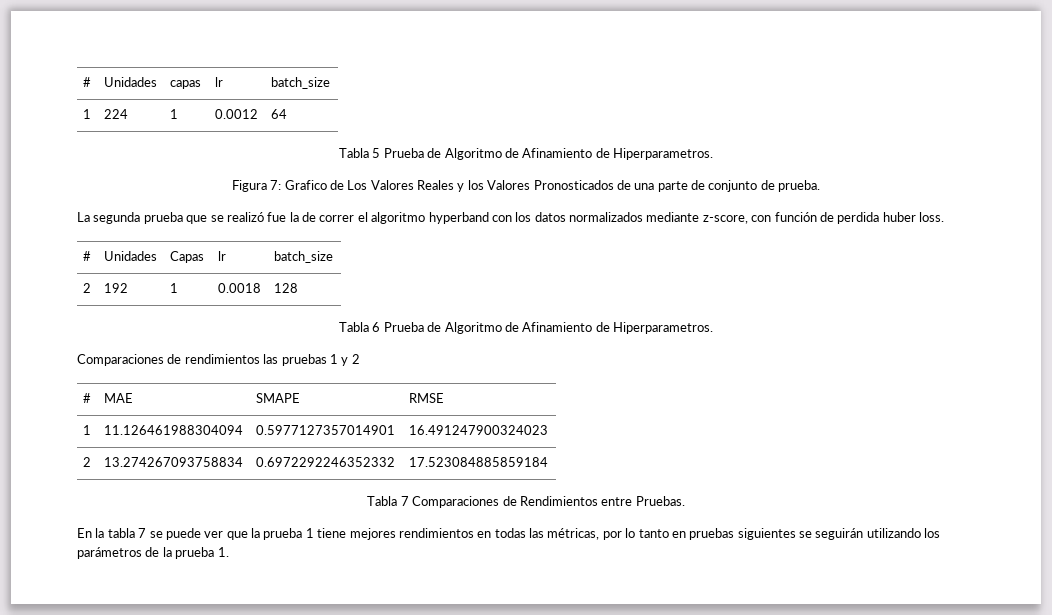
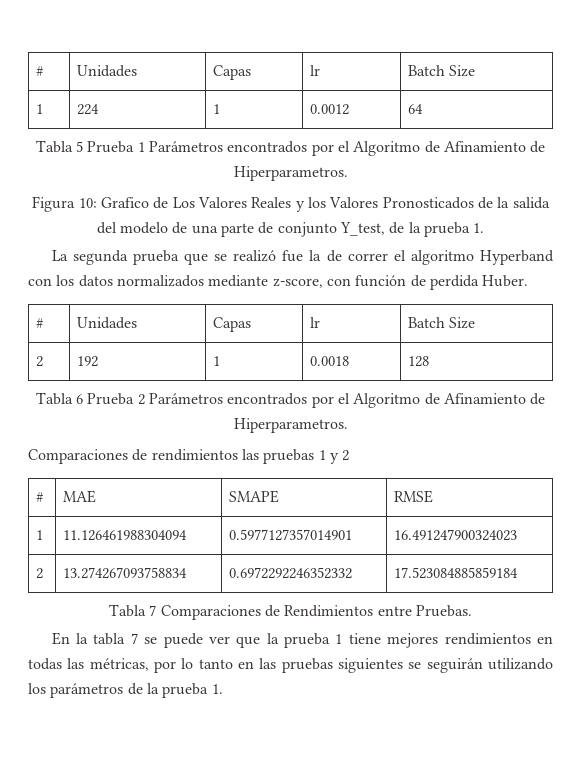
[83,77,92,87] [104,77,158,87] [170,80,202,89] [215,77,224,87] [271,77,331,89] # | Unidades | capas | lr | batch_size -> [35,66,43,76] [76,65,137,77] [212,65,251,80] [309,65,320,76] [407,65,476,77] # | Unidades | Capas | lr | Batch Size
[427,148,442,158] de -> [137,141,350,156] 1 Parámetros encontrados por el
[270,180,282,190] 7: -> [78,198,97,208] 10:
[634,180,821,192] una parte de conjunto de prueba. -> [497,197,550,209] [96,222,485,237] la salida del modelo de una parte de conjunto Y_test, de la prueba 1.
[428,212,489,224] hyperband -> [479,250,554,265] Hyperband
[882,212,944,222] [83,251,92,261] [104,251,158,261] [170,251,205,263] [218,251,227,261] [274,251,334,263] huber loss. // # | Unidades | Capas | lr | batch_size -> [482,275,529,287] [35,318,43,328] [76,317,137,329] [212,317,251,332] [309,317,320,328] [407,317,476,329] Huber. // # | Unidades | Capas | lr | Batch Size
[427,322,442,332] de -> [137,393,350,408] 2 Parámetros encontrados por el
(686, 534) none -> [259,658,277,669] las

